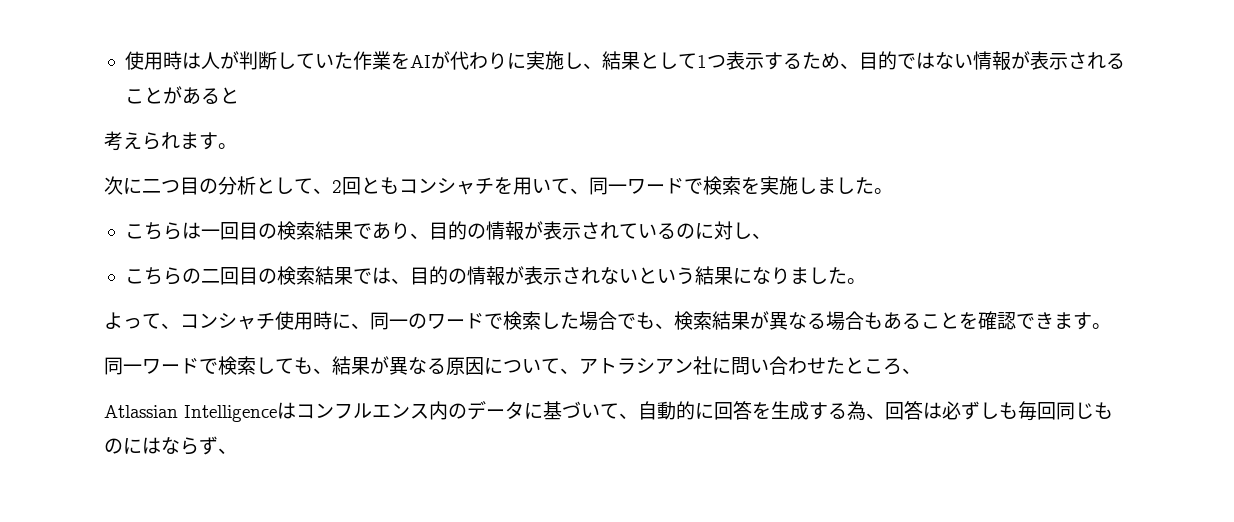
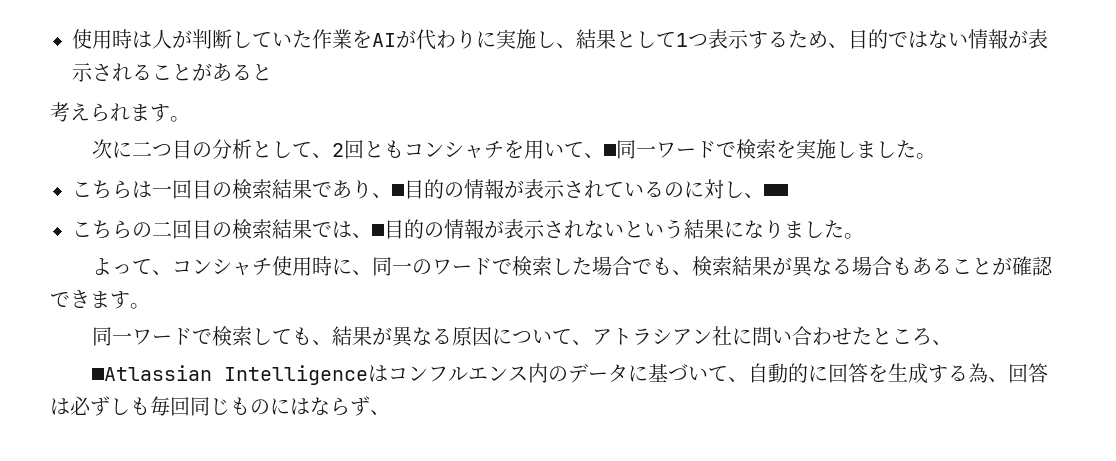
(589, 191) none -> [604,144,617,157] ■
(429, 236) none -> [392,184,404,197] ■
(771, 236) none -> [764,184,788,197] ■■
(410, 281) none -> [372,224,384,237] ■
[959,312,978,329] を -> [992,257,1013,275] が
[104,405,178,418] Atlassian -> [92,365,213,381] ■Atlassian

